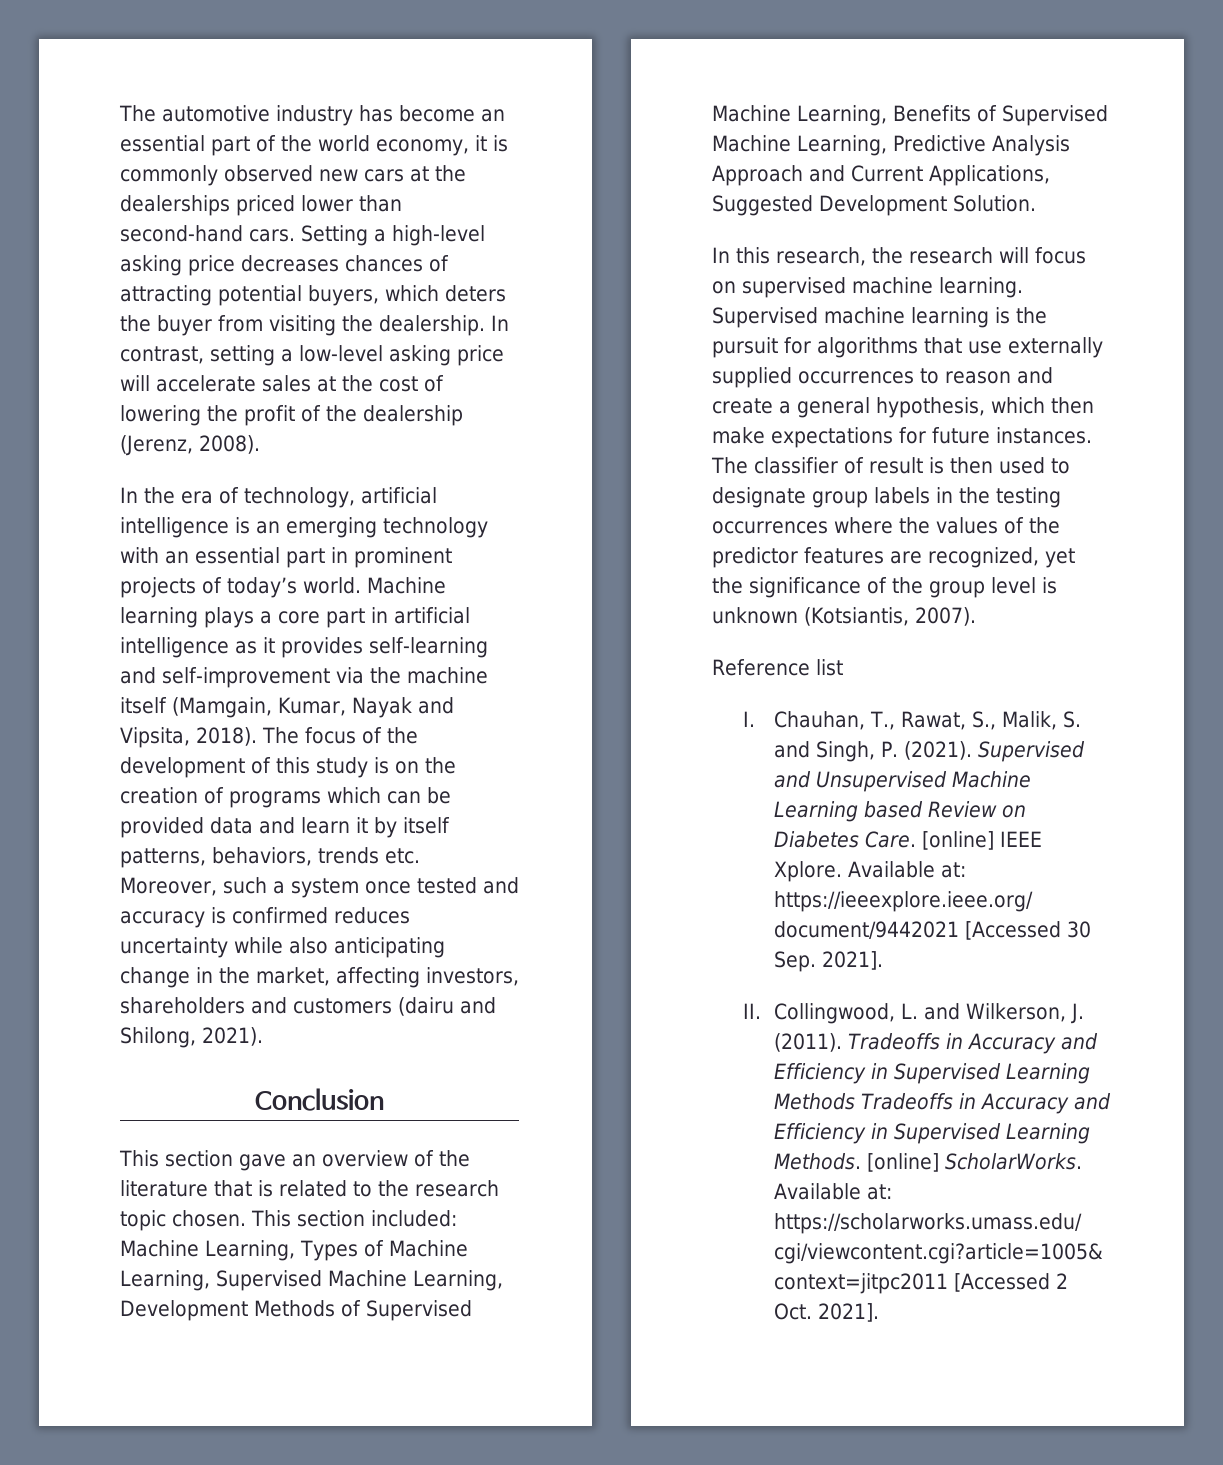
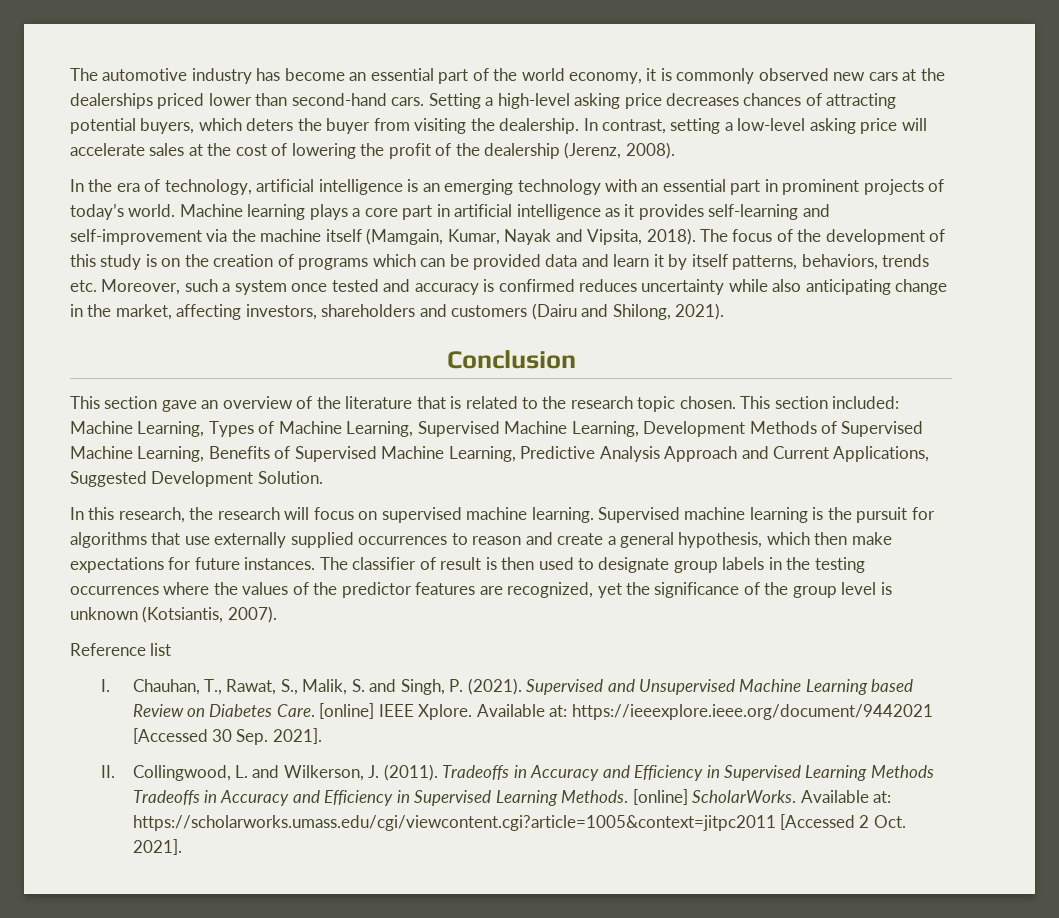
[398,997,454,1016] (dairu -> [531,303,577,320] (Dairu

